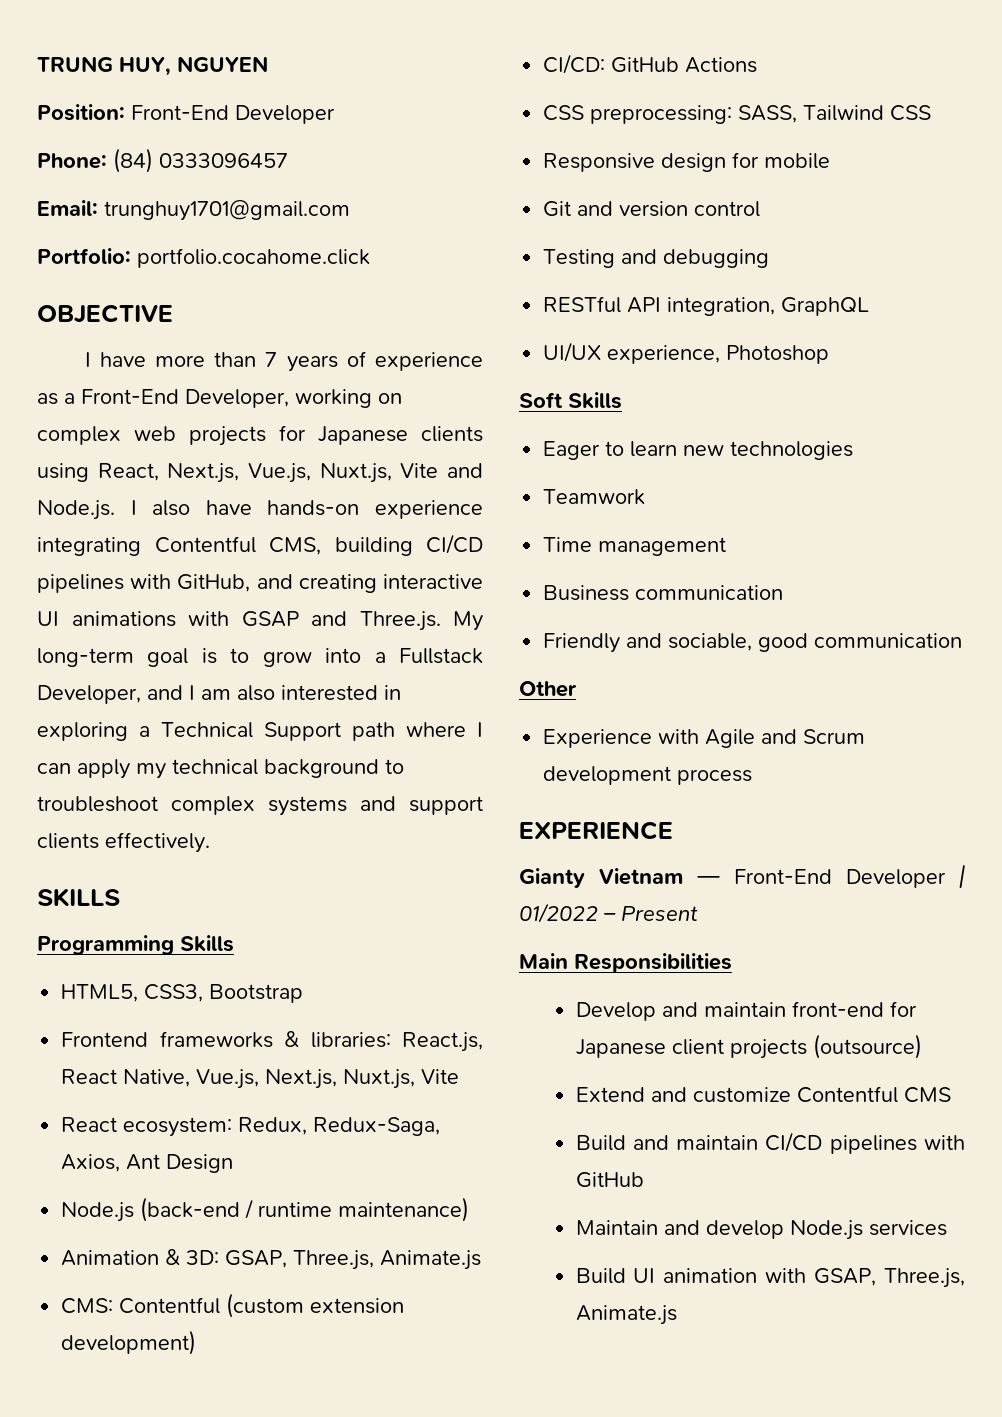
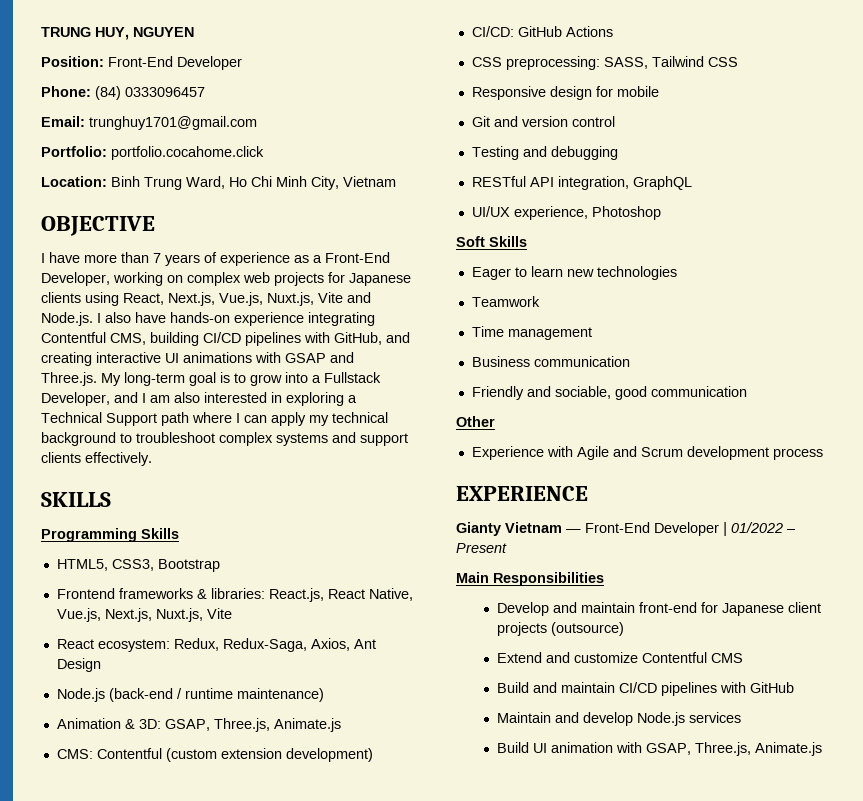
(370, 258) none -> [41,176,396,190] // Location: Binh Trung Ward, Ho Chi Minh City, Vietnam

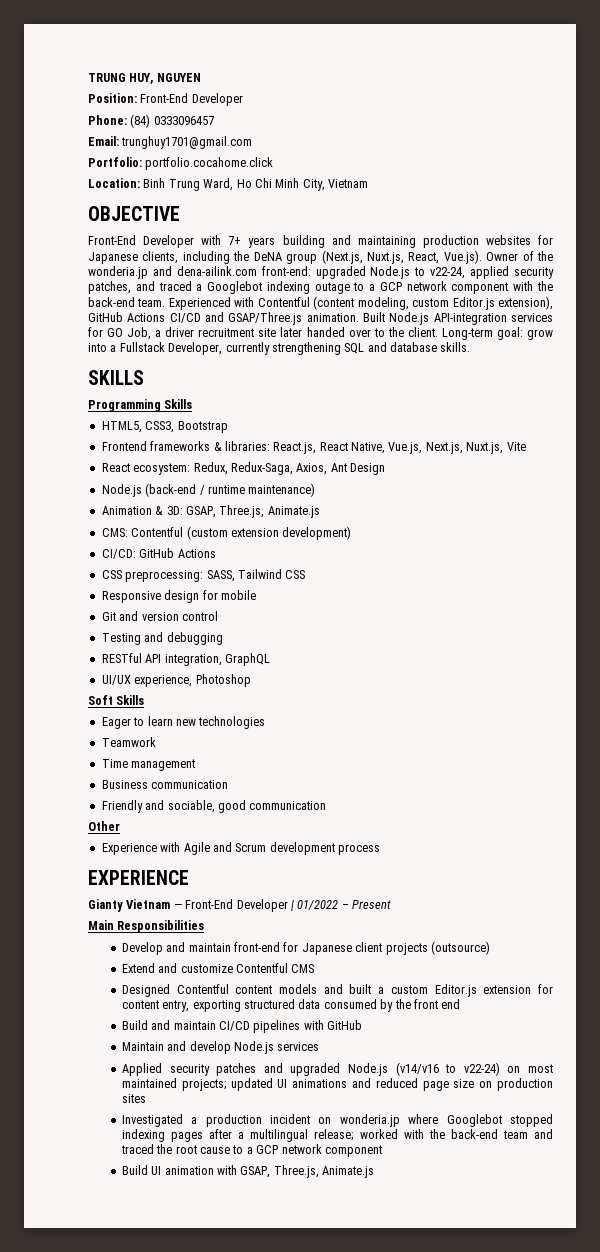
[41,252,390,266] [41,272,411,286] [41,292,371,306] [41,312,375,326] [41,332,410,346] [41,352,354,366] [41,372,246,386] I have more than 7 years of experience as a Front-End Developer, working on complex web projects for Japanese clients using React, Next.js, Vue.js, Nuxt.js, Vite and Node.js. I also have hands-on experience integrating Contentful CMS, building CI/CD pipelines with GitHub, and creating interactive UI animations with GSAP and Three.js. My long-term goal is to -> [88,235,553,248] [88,250,553,264] [88,266,555,279] [88,281,553,294] [88,296,554,310] [88,312,553,325] [88,327,523,340] Front-End Developer with 7+ years building and maintaining production websites for Japanese clients, including the DeNA group (Next.js, Nuxt.js, React, Vue.js). Owner of the wonderia.jp and dena-ailink.com front-end: upgraded Node.js to v22-24, applied security patches, and traced a Googlebot indexing outage to a GCP network component with the back-end team. Experienced with Contentful (content modeling, custom Editor.js extension), GitHub Actions CI/CD and GSAP/Three.js animation. Built Node.js API-integration services for GO Job, a driver recruitment site later handed over to the client. Long-term goal:
[114,392,357,406] [41,412,388,426] [41,432,408,446] [41,452,152,466] and I am also interested in exploring a Technical Support path where I can apply my technical background to troubleshoot complex systems and support clients effectively. -> [225,342,471,355] currently strengthening SQL and database skills.
(744, 658) none -> [121,984,553,997] [121,999,461,1012] // Designed Contentful content models and built a custom Editor.js extension for content entry, exporting structured data consumed by the front end
(742, 717) none -> [121,1062,553,1076] [121,1078,553,1091] [121,1094,146,1103] [121,1114,553,1127] [121,1129,553,1142] [120,1144,382,1157] // Applied security patches and upgraded Node.js (v14/v16 to v22-24) on most maintained projects; updated UI animations and reduced page size on production sites // Investigated a production incident on wonderia.jp where Googlebot stopped indexing pages after a multilingual release; worked with the back-end team and traced the root cause to a GCP network component

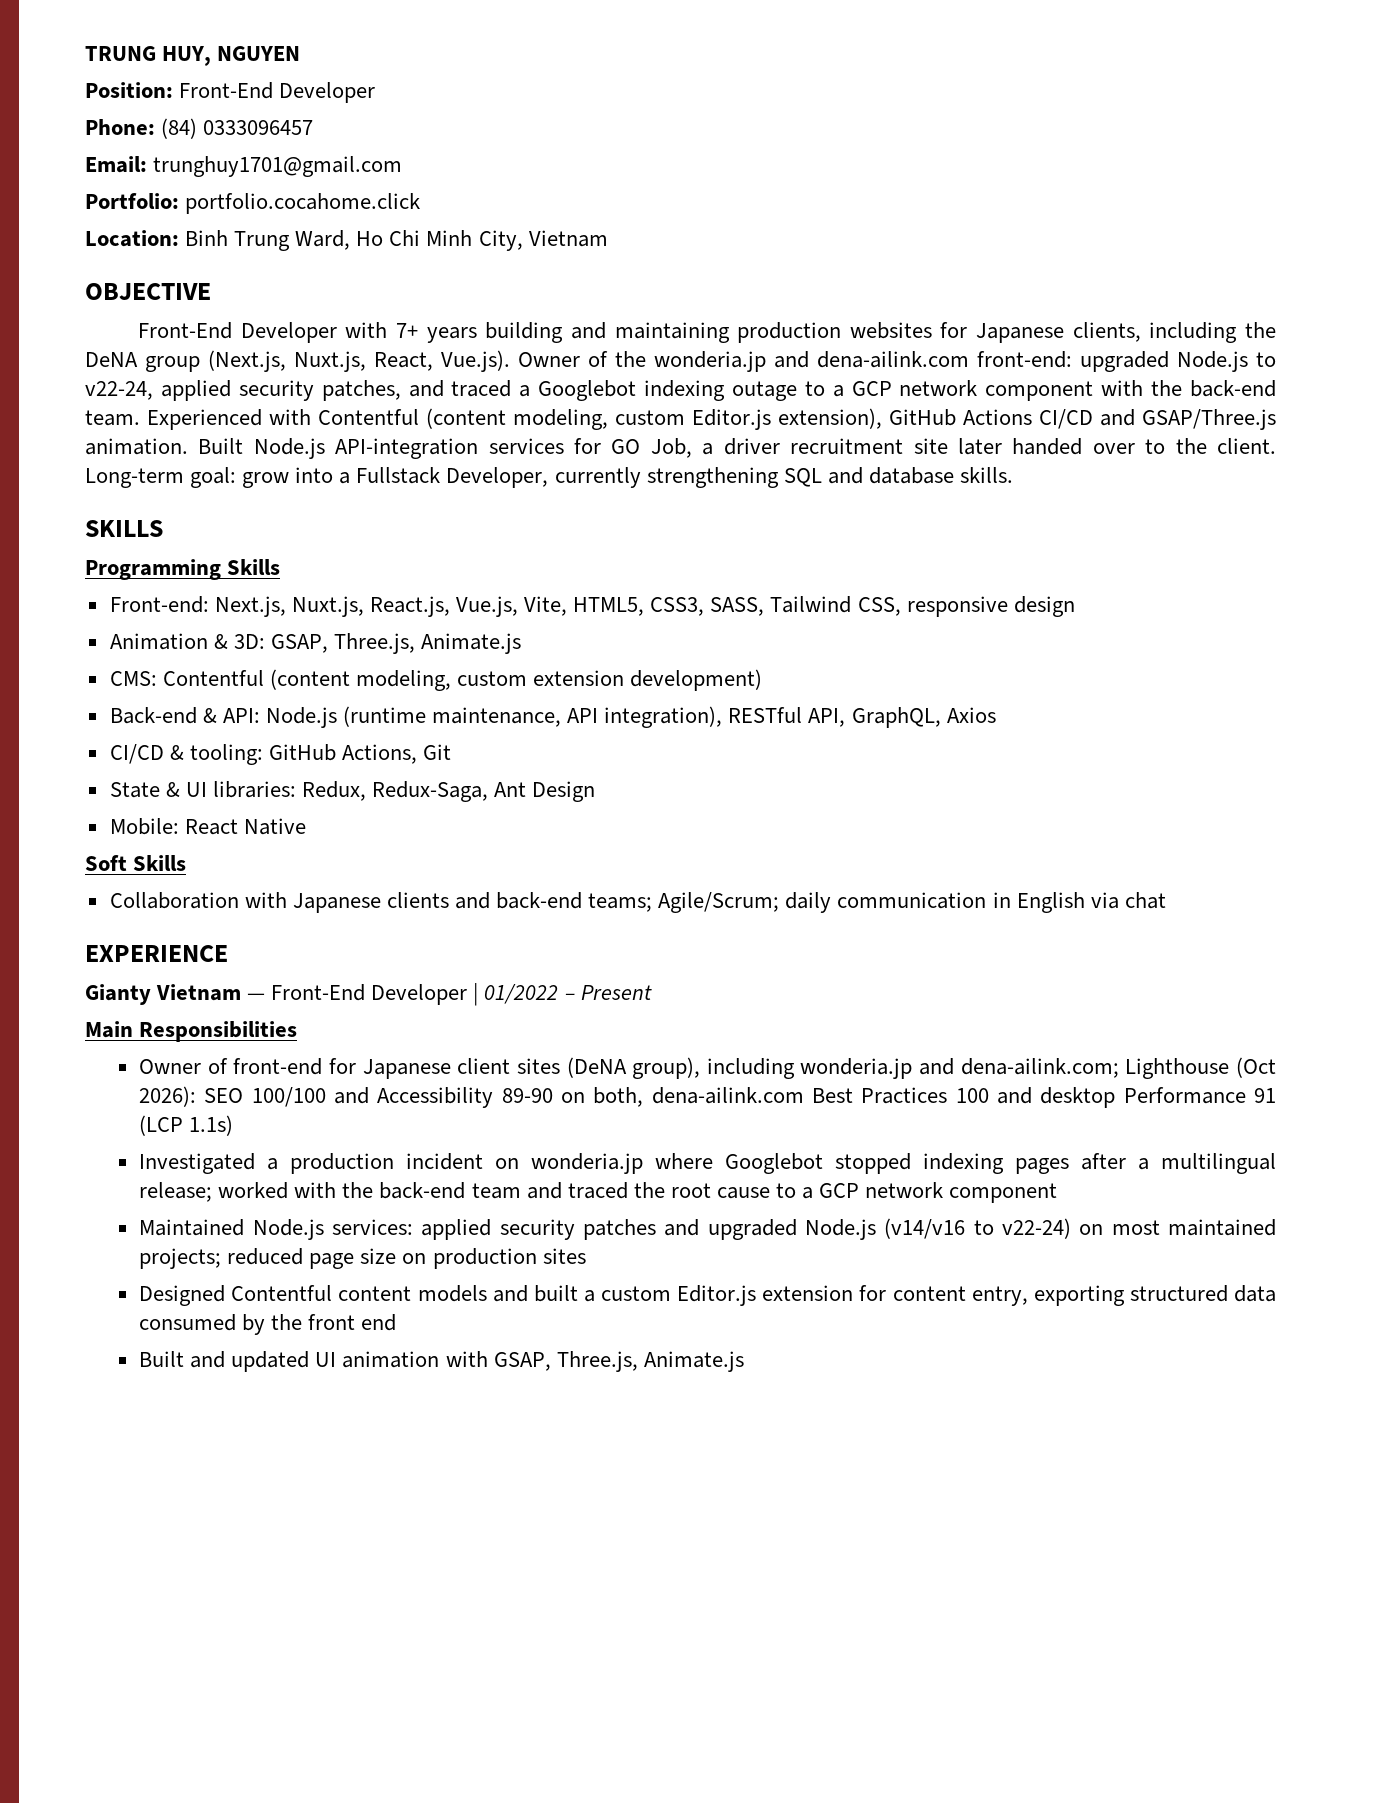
[101,421,228,433] [101,441,526,454] [101,462,385,475] [101,483,316,497] HTML5, CSS3, Bootstrap // Frontend frameworks & libraries: React.js, React Native, Vue.js, Next.js, Nuxt.js, Vite // React ecosystem: Redux, Redux-Saga, Axios, Ant Design // Node.js (back-end / runtime maintenance) -> [109,596,1075,617] Front-end: Next.js, Nuxt.js, React.js, Vue.js, Vite, HTML5, CSS3, SASS, Tailwind CSS, responsive design
[186,526,228,540] (custom -> [269,669,528,691] (content modeling, custom
[101,548,216,559] [101,569,306,582] [101,590,256,603] [101,611,218,621] [101,632,223,645] [101,653,270,666] [101,674,251,687] [88,695,145,705] [101,716,266,729] [101,737,156,747] [101,759,196,771] [101,780,229,789] [101,800,327,813] [88,821,120,831] [101,842,380,855] CI/CD: GitHub Actions // CSS preprocessing: SASS, Tailwind CSS // Responsive design for mobile // Git and version control // Testing and debugging // RESTful API integration, GraphQL // UI/UX experience, Photoshop // Soft Skills // Eager to learn new technologies // Teamwork // Time management // Business communication // Friendly and sociable, good communication // Other // Experience with Agile and Scrum development process -> [109,706,996,728] [109,744,452,765] [109,781,596,802] [109,818,306,835] [85,855,187,871] [109,892,1166,913] Back-end & API: Node.js (runtime maintenance, API integration), RESTful API, GraphQL, Axios // CI/CD & tooling: GitHub Actions, Git // State & UI libraries: Redux, Redux-Saga, Ant Design // Mobile: React Native // Soft Skills // Collaboration with Japanese clients and back-end teams; Agile/Scrum; daily communication in English via chat
[121,942,231,955] Develop and maintain -> [139,1058,228,1074] Owner of
[385,941,490,955] [121,963,315,973] [121,984,553,997] [121,999,461,1012] [121,1020,363,1033] [121,1041,320,1054] [121,1062,553,1076] [121,1078,553,1091] [121,1094,146,1103] projects (outsource) // Extend and customize Contentful CMS // Designed Contentful content models and built a custom Editor.js extension for content entry, exporting structured data consumed by the front end // Build and maintain CI/CD pipelines with GitHub // Maintain and develop Node.js services // Applied security patches and upgraded Node.js (v14/v16 to v22-24) on most maintained projects; updated UI animations and reduced page size on production sites -> [516,1057,1276,1079] [139,1086,1276,1108] [139,1115,234,1136] sites (DeNA group), including wonderia.jp and dena-ailink.com; Lighthouse (Oct 2026): SEO 100/100 and Accessibility 89-90 on both, dena-ailink.com Best Practices 100 and desktop Performance 91 (LCP 1.1s)
[121,1165,148,1175] Build -> [139,1218,1277,1240] [139,1248,586,1269] [139,1285,1276,1306] [139,1314,397,1335] [139,1351,310,1372] Maintained Node.js services: applied security patches and upgraded Node.js (v14/v16 to v22-24) on most maintained projects; reduced page size on production sites // Designed Contentful content models and built a custom Editor.js extension for content entry, exporting structured data consumed by the front end // Built and updated

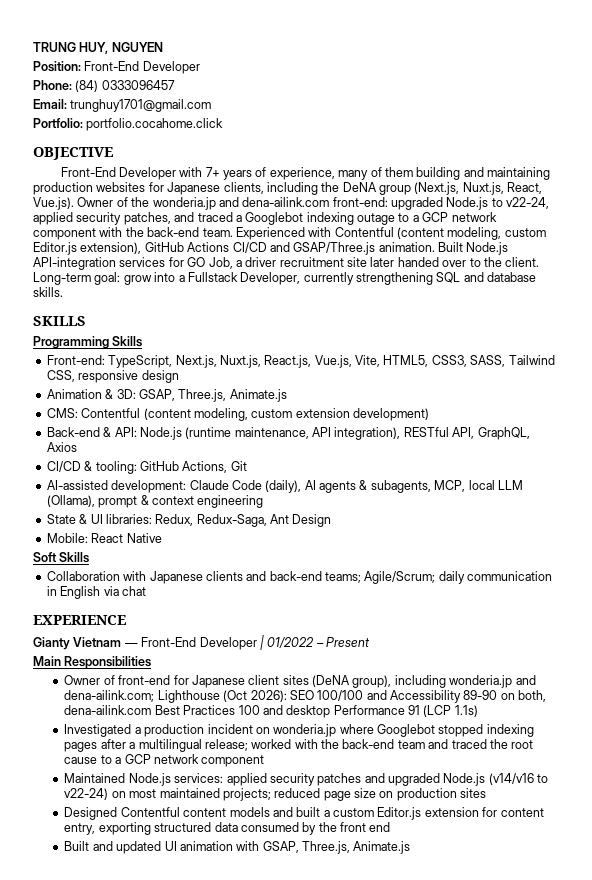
[85,230,608,251] // Location: Binh Trung Ward, Ho Chi Minh City, Vietnam -> (224, 124) none
(477, 335) none -> [255,167,413,180] of experience, many of them
(209, 604) none -> [108,355,173,368] TypeScript,
(452, 752) none -> [46,480,523,493] [46,495,264,508] // AI-assisted development: Claude Code (daily), AI agents & subagents, MCP, local LLM (Ollama), prompt & context engineering

